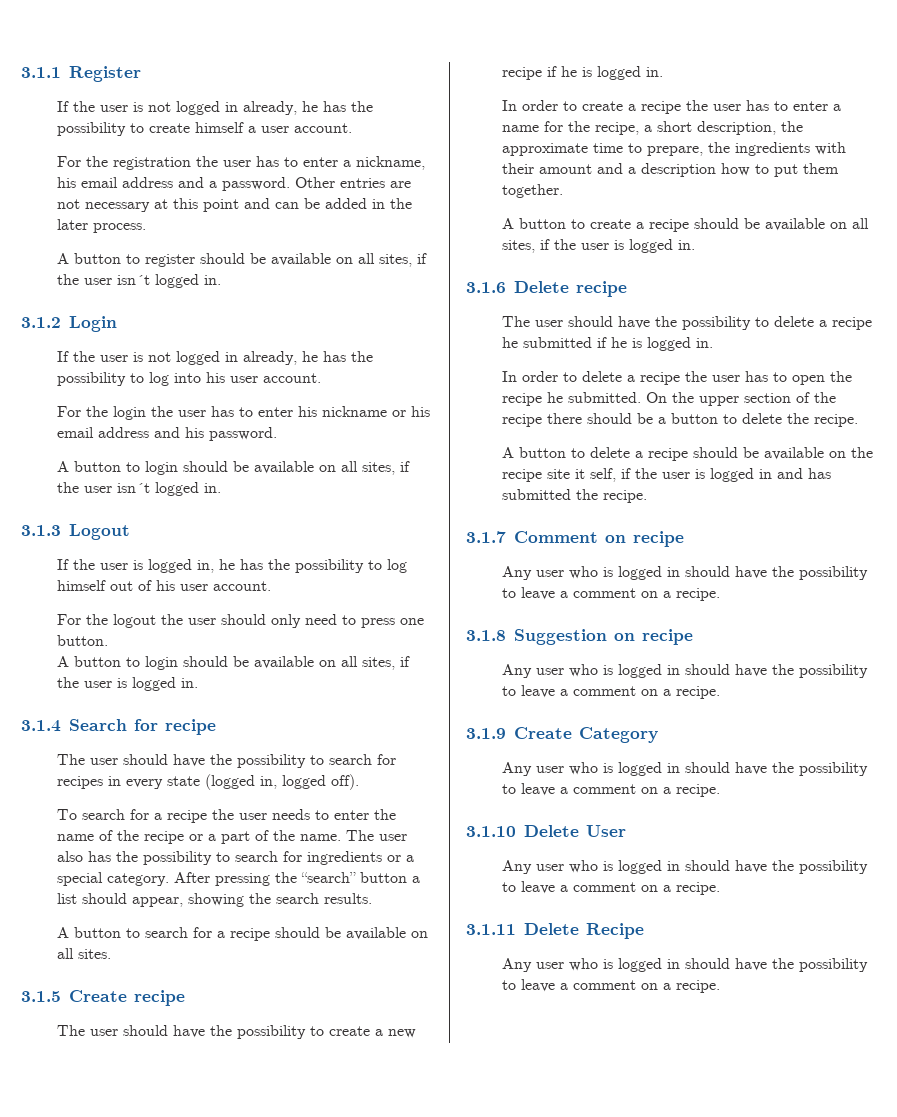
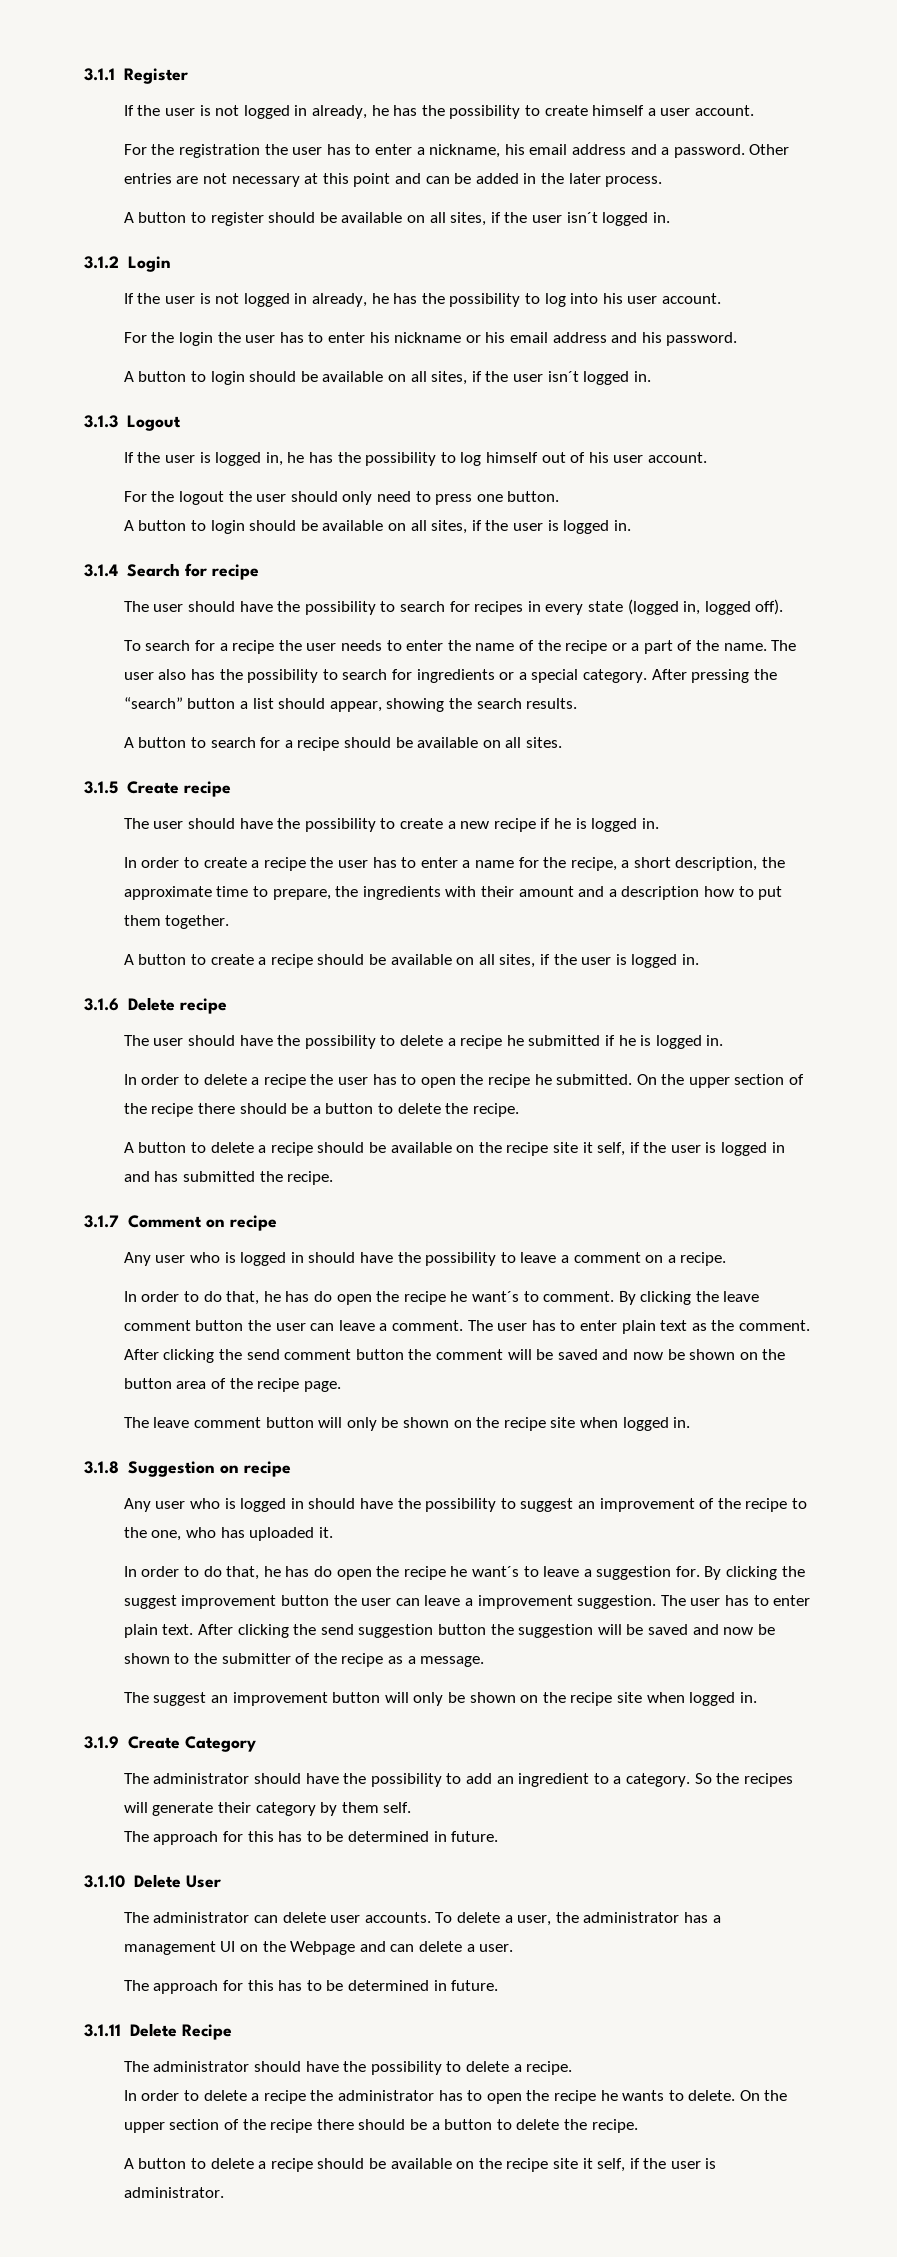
(720, 594) none -> [123,1291,760,1305] [123,1320,810,1334] [123,1349,786,1363] [123,1378,341,1392] [123,1417,691,1431] // In order to do that, he has do open the recipe he want´s to comment. By clicking the leave comment button the user can leave a comment. The user has to enter plain text as the comment. After clicking the send comment button the comment will be saved and now be shown on the button area of the recipe page. // The leave comment button will only be shown on the recipe site when logged in.
[520,685,720,699] [466,727,658,743] [501,762,868,776] [501,783,720,797] [466,825,626,837] [501,860,868,874] [501,881,720,895] [466,923,644,939] [501,958,868,972] [501,979,720,993] leave a comment on a recipe. // 3.1.9 Create Category // Any user who is logged in should have the possibility to leave a comment on a recipe. // 3.1.10 Delete User // Any user who is logged in should have the possibility to leave a comment on a recipe. // 3.1.11 Delete Recipe // Any user who is logged in should have the possibility to leave a comment on a recipe. -> [520,1498,807,1512] [123,1527,333,1541] [123,1566,805,1580] [123,1595,811,1609] [123,1624,775,1638] [123,1653,485,1667] [123,1692,757,1706] [84,1736,256,1752] [123,1773,793,1787] [123,1802,412,1816] [123,1831,499,1845] [84,1874,221,1888] [123,1912,721,1926] [123,1941,514,1955] [123,1980,499,1994] [84,2023,232,2040] [123,2061,573,2075] [123,2090,788,2104] [123,2119,638,2133] [123,2158,717,2172] [123,2187,224,2198] suggest an improvement of the recipe to the one, who has uploaded it. // In order to do that, he has do open the recipe he want´s to leave a suggestion for. By clicking the suggest improvement button the user can leave a improvement suggestion. The user has to enter plain text. After clicking the send suggestion button the suggestion will be saved and now be shown to the submitter of the recipe as a message. // The suggest an improvement button will only be shown on the recipe site when logged in. // 3.1.9 Create Category // The administrator should have the possibility to add an ingredient to a category. So the recipes will generate their category by them self. // The approach for this has to be determined in future. // 3.1.10 Delete User // The administrator can delete user accounts. To delete a user, the administrator has a management UI on the Webpage and can delete a user. // The approach for this has to be determined in future. // 3.1.11 Delete Recipe // The administrator should have the possibility to delete a recipe. // In order to delete a recipe the administrator has to open the recipe he wants to delete. On the upper section of the recipe there should be a button to delete the recipe. // A button to delete a recipe should be available on the recipe site it self, if the user is administrator.

